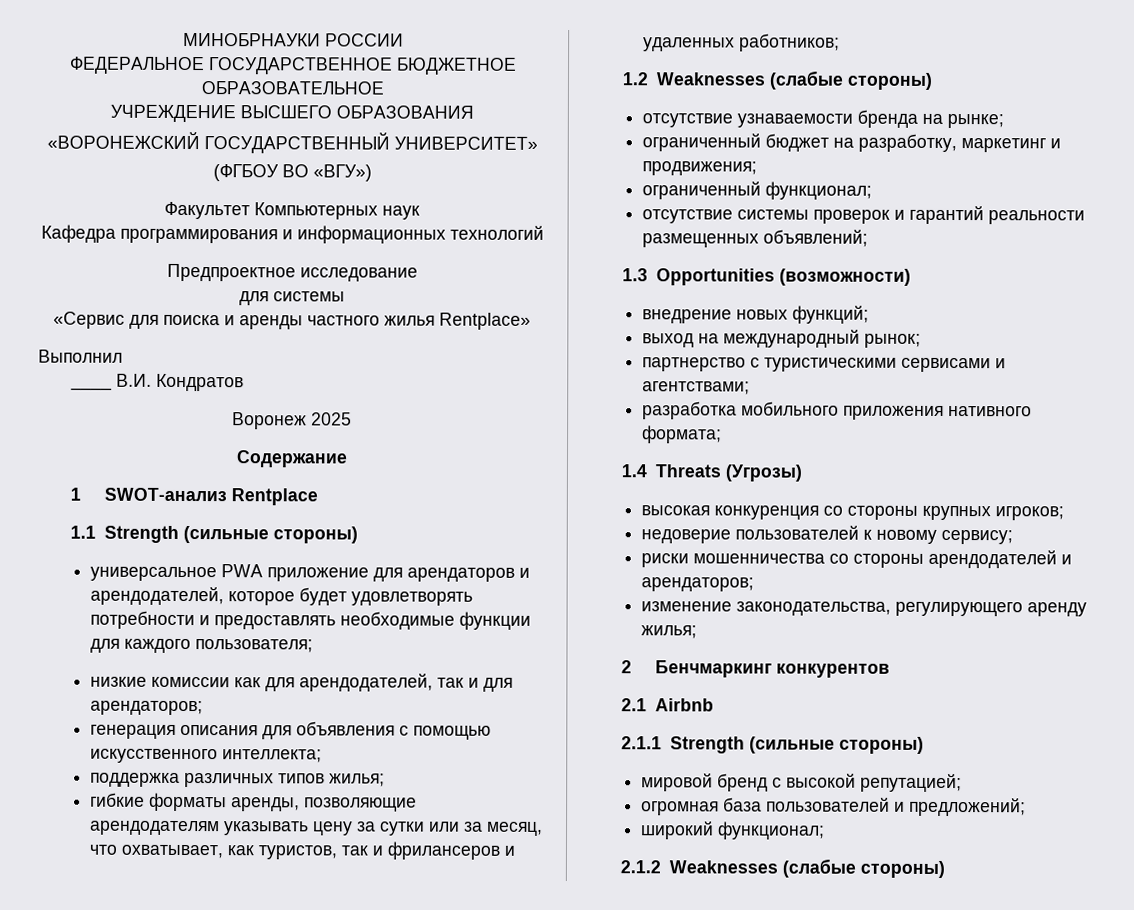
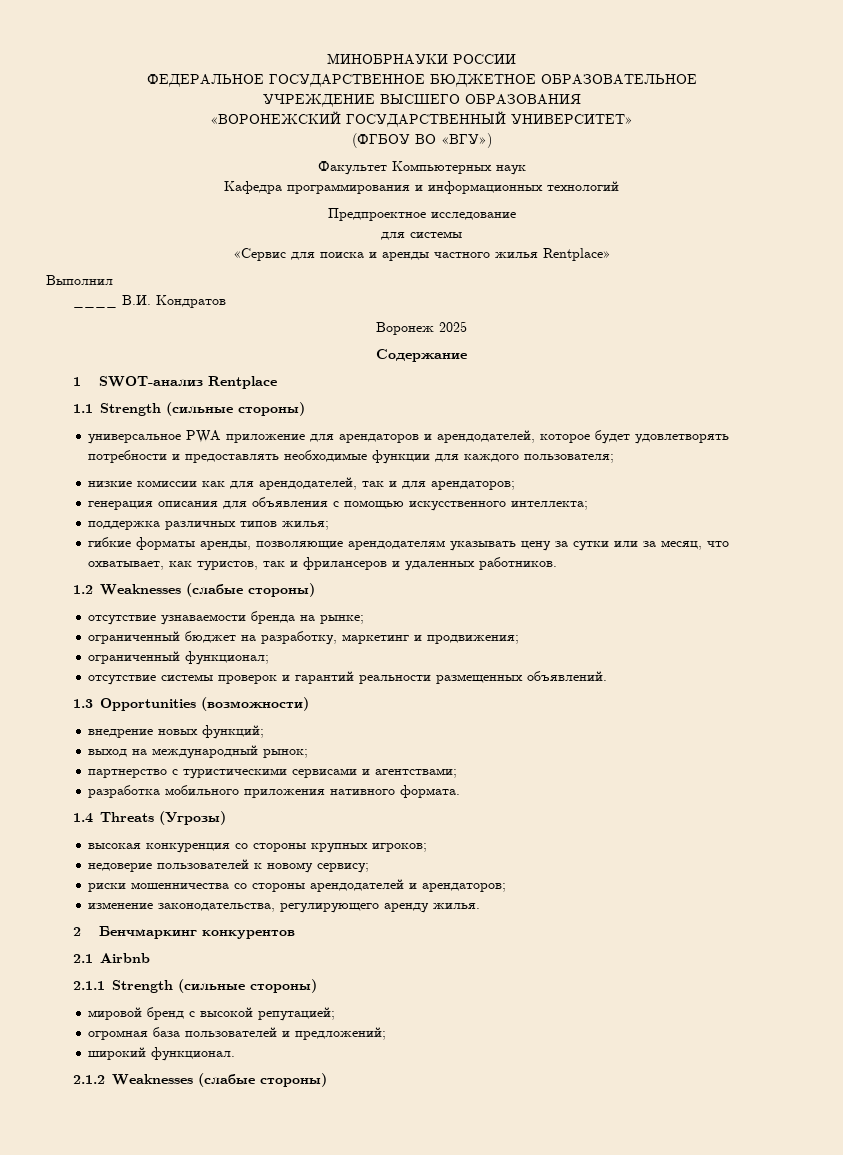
[738,33,840,52] работников; -> [479,557,558,570] работников.
[762,229,868,247] объявлений; -> [527,671,608,681] объявлений.
[641,425,722,444] формата; -> [400,785,461,798] формата.
[640,625,697,639] жилья; -> [433,903,481,909] жилья.
[716,821,825,840] функционал; -> [151,1047,236,1061] функционал.

